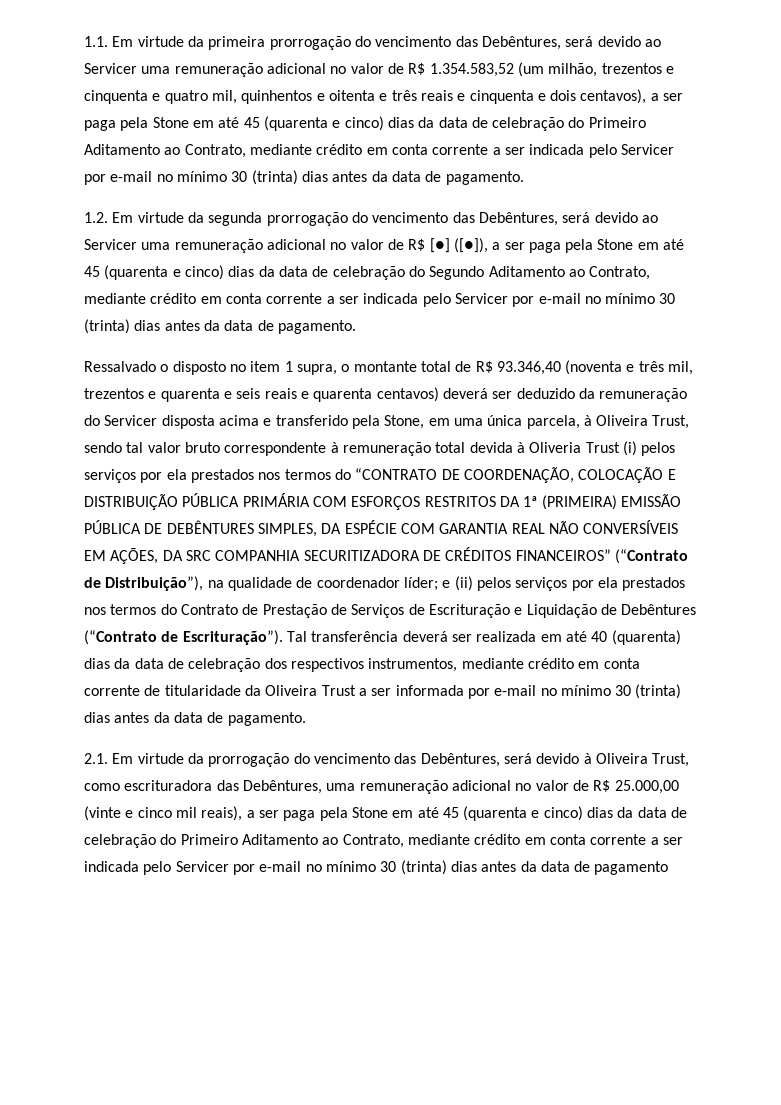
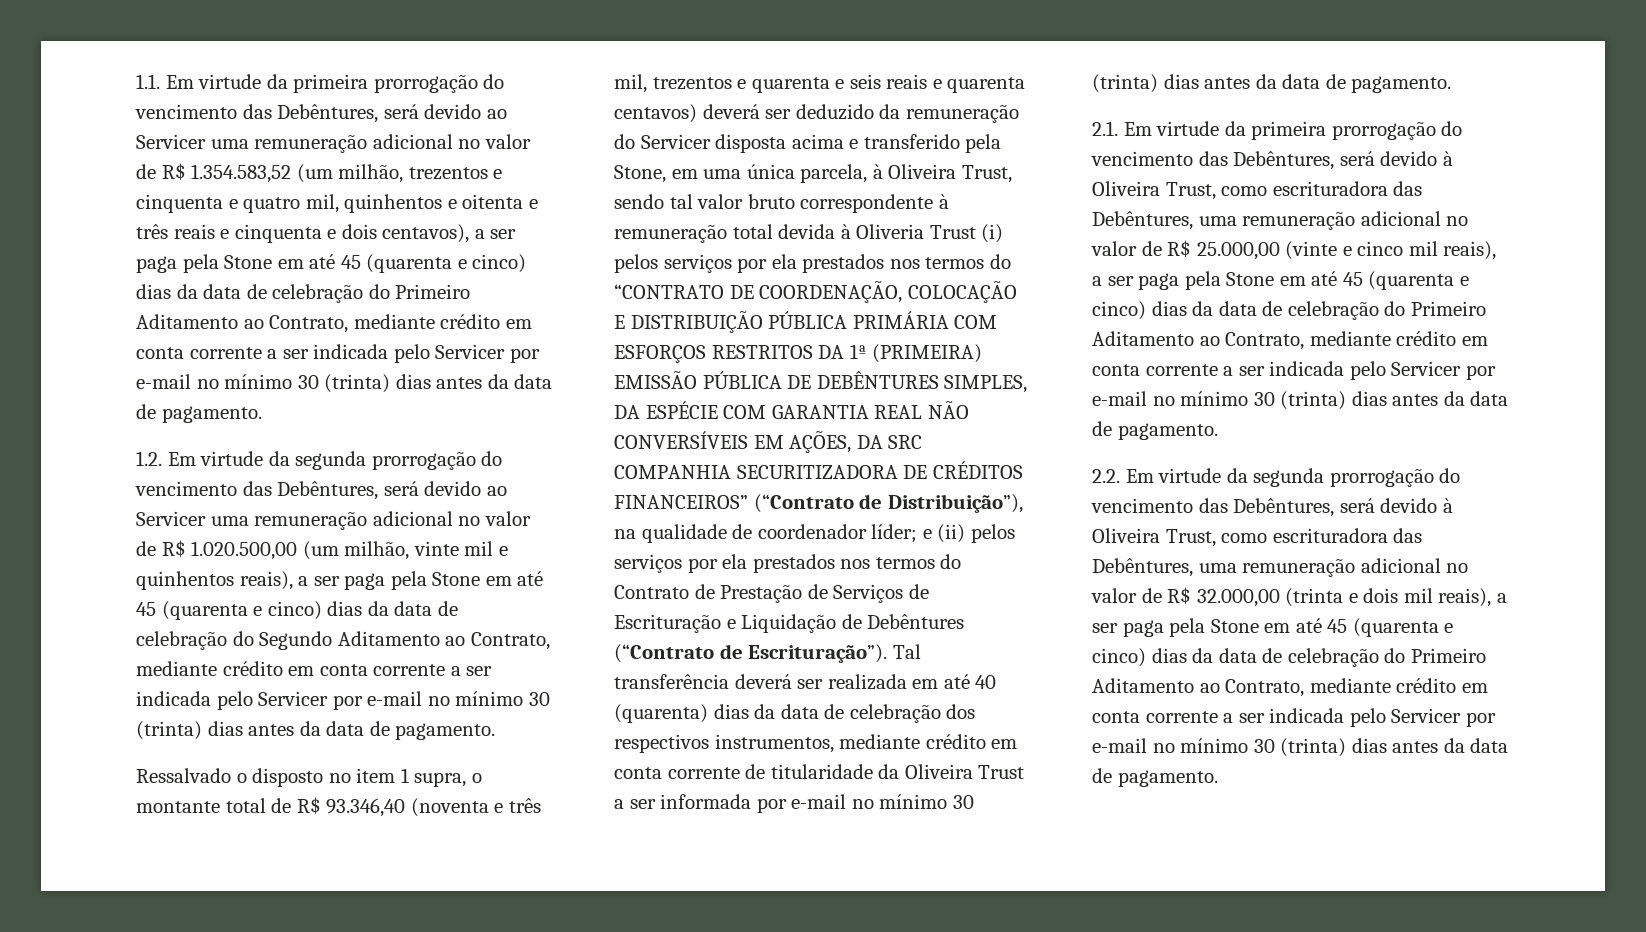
[429,238,488,253] [●] ([●]), -> [191,541,508,560] [136,571,293,590] 1.020.500,00 (um milhão, vinte mil e quinhentos reais),
(204, 758) none -> [1251,121,1327,140] primeira
[594,861,669,875] pagamento -> [1117,423,1218,440] [1092,468,1461,487] [1091,498,1453,517] [1092,528,1423,547] [1092,558,1469,577] [1091,587,1507,607] [1092,618,1454,637] [1092,648,1486,667] [1092,678,1488,697] [1092,708,1496,727] [1092,738,1509,757] [1092,768,1218,787] pagamento. // 2.2. Em virtude da segunda prorrogação do vencimento das Debêntures, será devido à Oliveira Trust, como escrituradora das Debêntures, uma remuneração adicional no valor de R$ 32.000,00 (trinta e dois mil reais), a ser paga pela Stone em até 45 (quarenta e cinco) dias da data de celebração do Primeiro Aditamento ao Contrato, mediante crédito em conta corrente a ser indicada pelo Servicer por e-mail no mínimo 30 (trinta) dias antes da data de pagamento.

